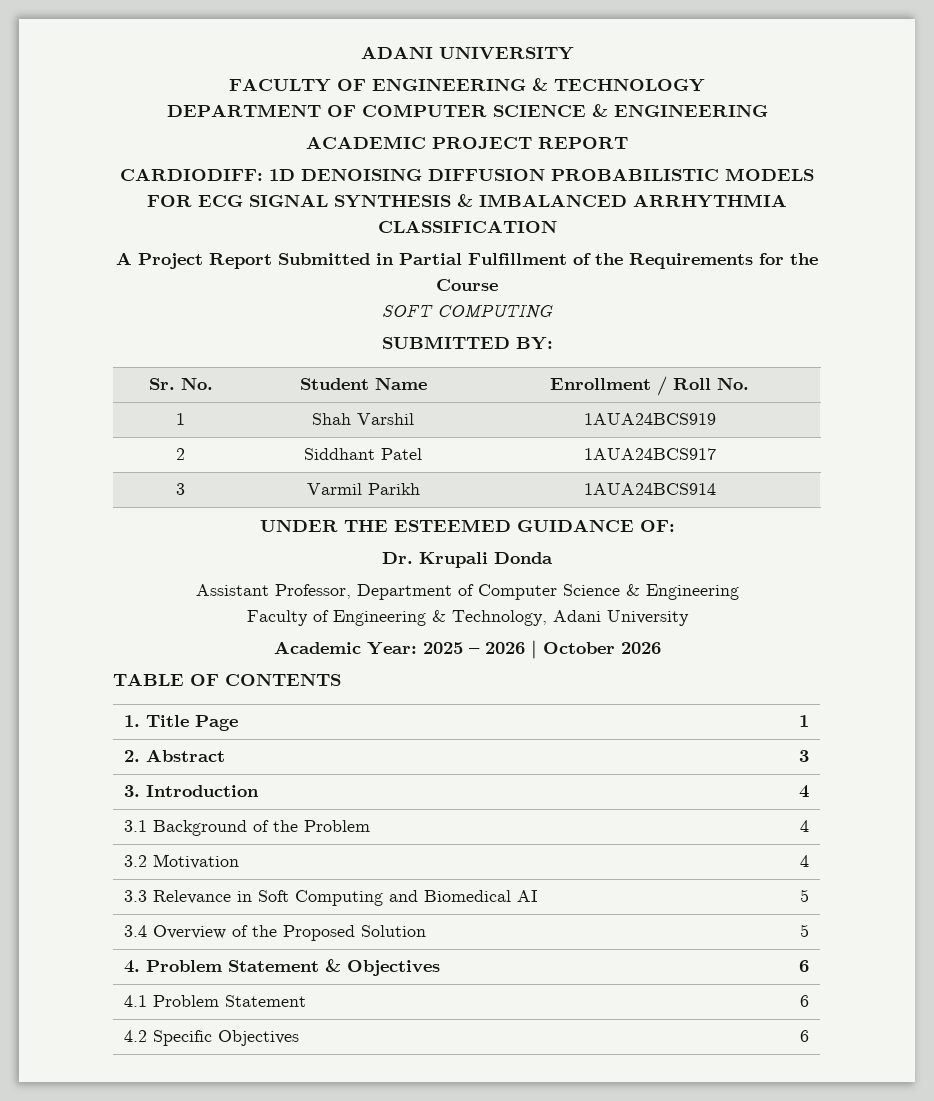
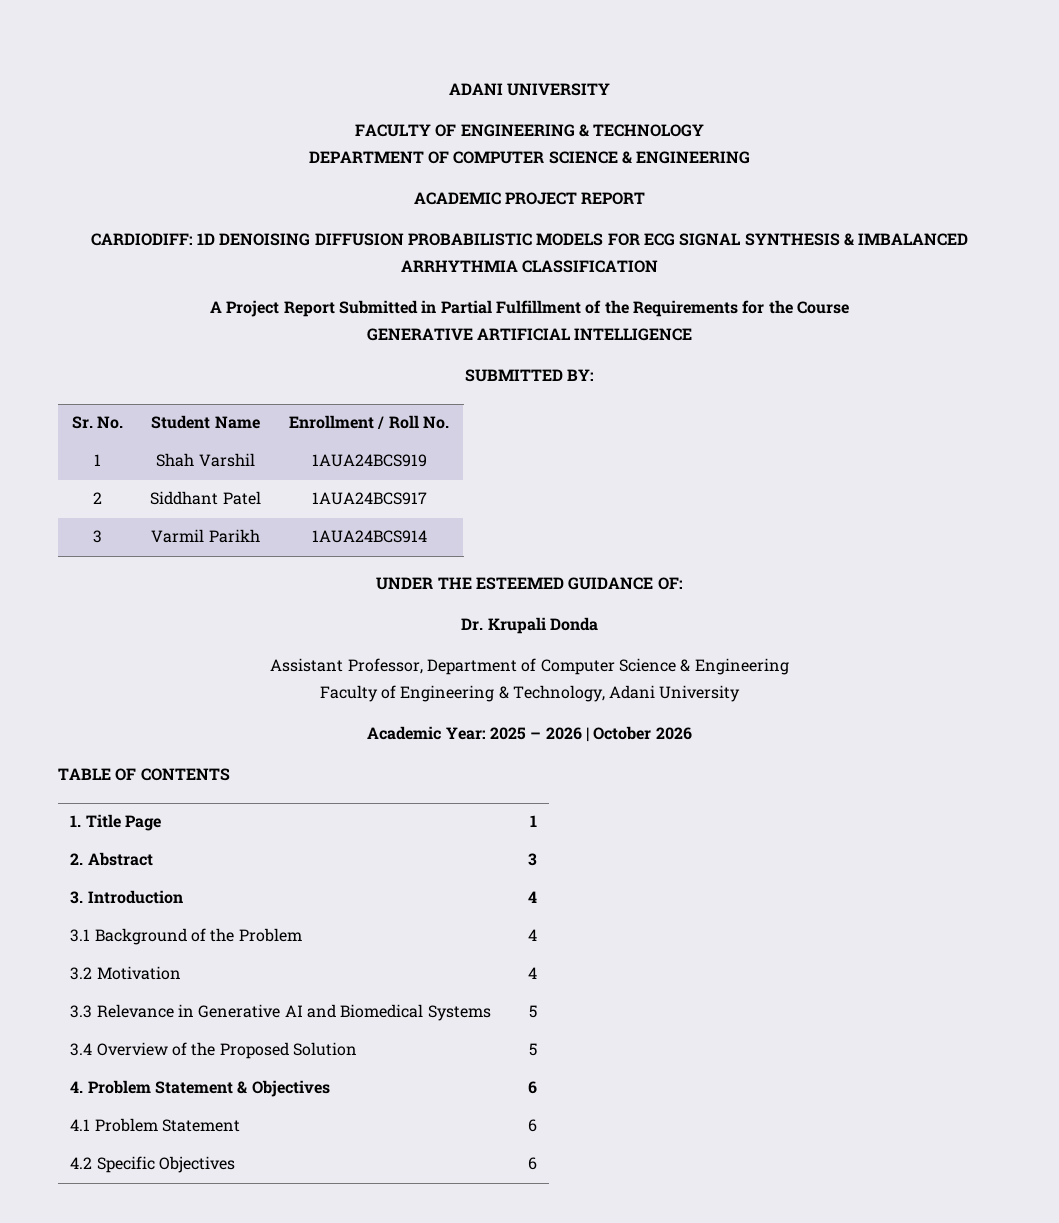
[382,304,553,319] SOFT COMPUTING -> [366,328,693,341] GENERATIVE ARTIFICIAL INTELLIGENCE
[258,890,384,906] Soft Computing -> [198,1004,303,1018] Generative AI
[517,890,539,902] AI -> [427,1005,491,1021] Systems

